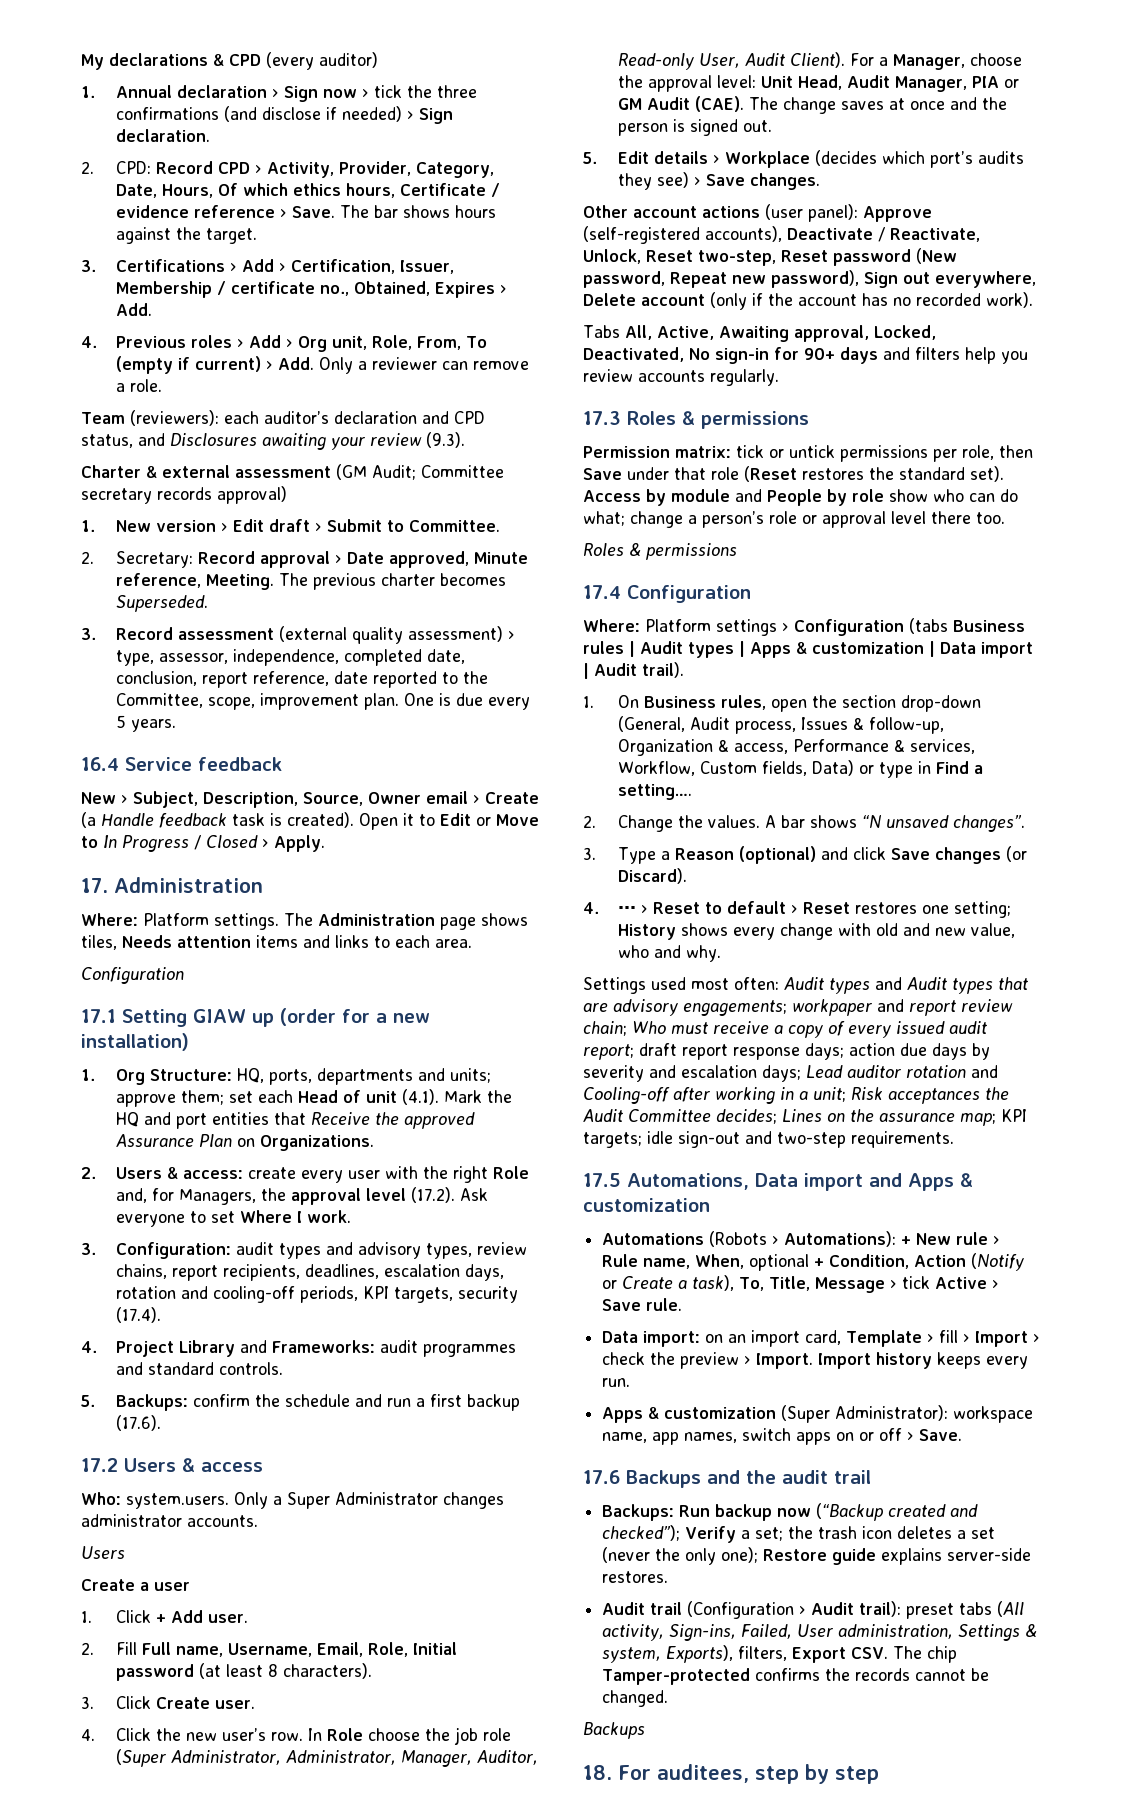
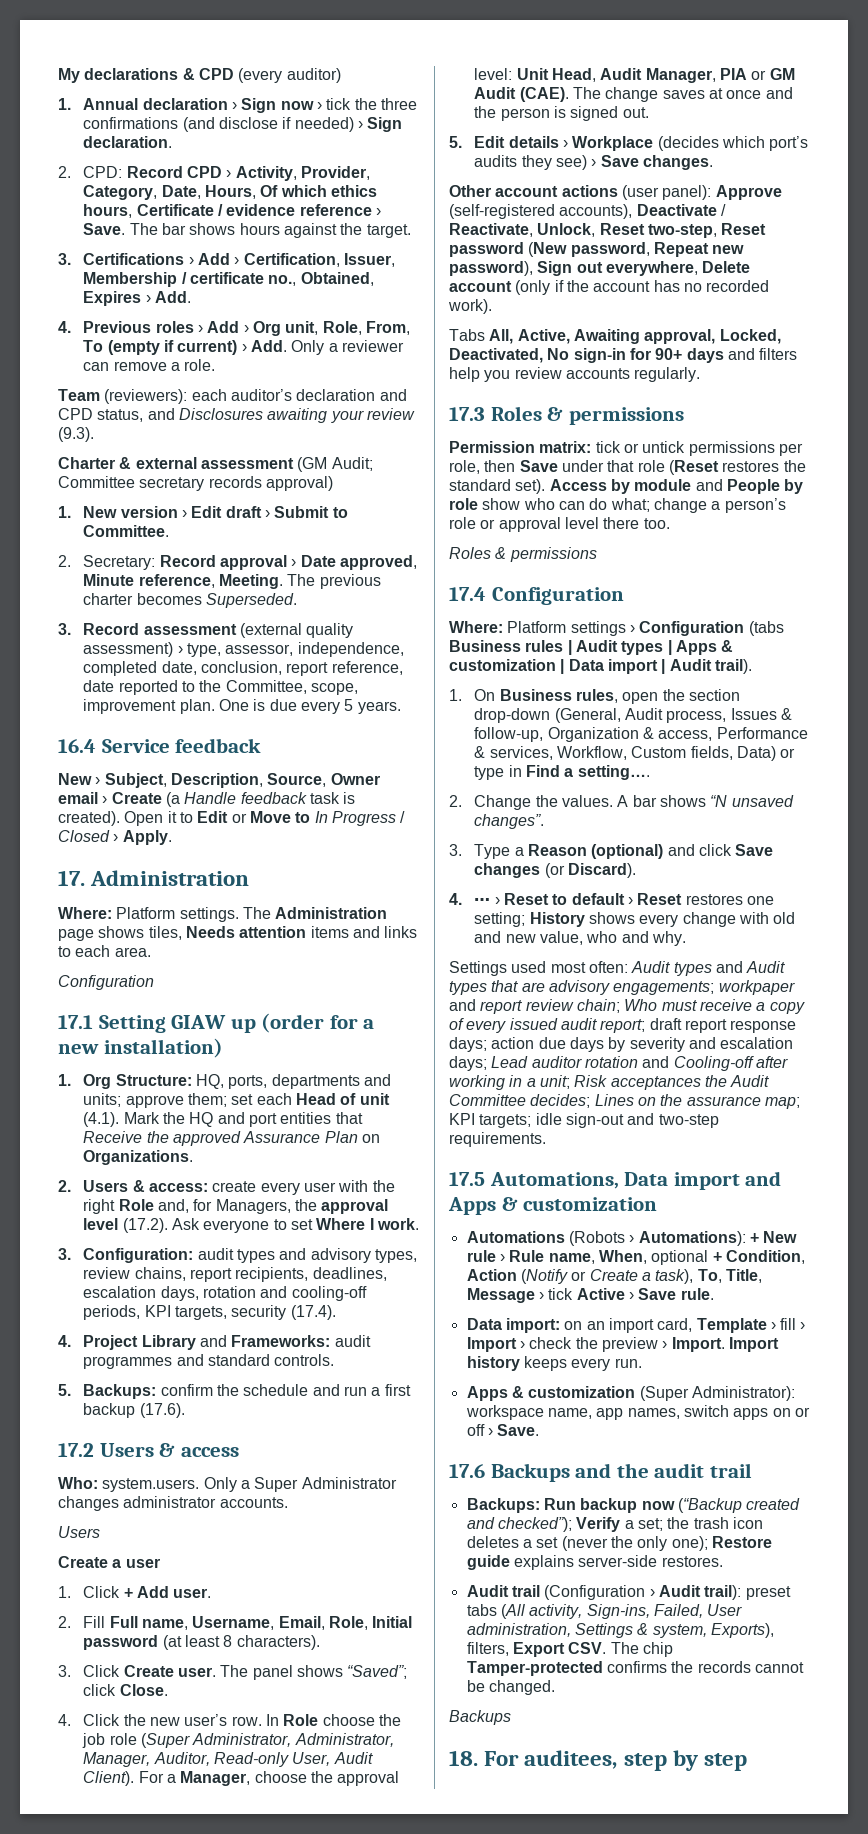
(255, 1704) none -> [220,1665,408,1680] [83,1684,168,1696] The panel shows “Saved”; click Close.

